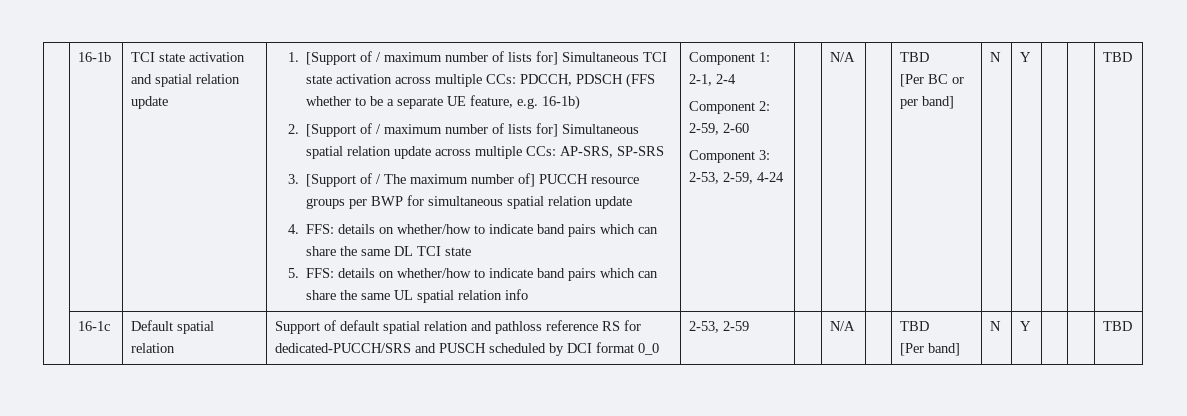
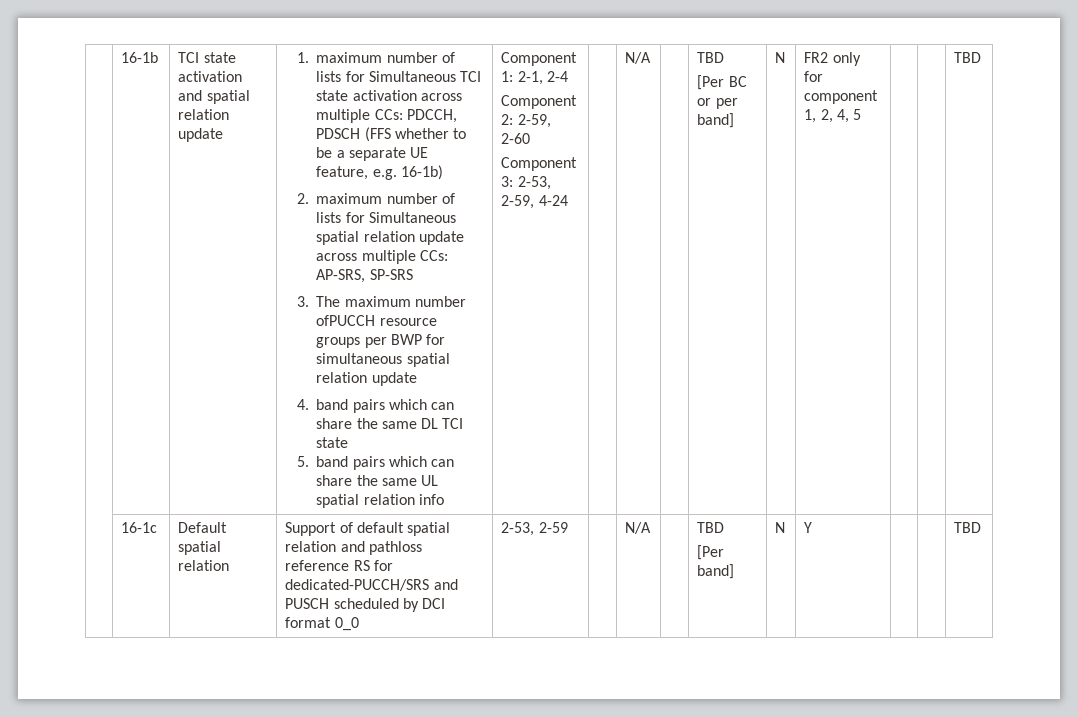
[306,51,559,65] [Support of / maximum number of lists for] -> [316,52,455,63] [316,71,365,82] maximum number of lists for
[306,123,559,137] [Support of / maximum number of lists for] -> [316,193,455,204] [316,212,365,223] maximum number of lists for
[306,173,382,187] [Support of / -> (309, 301) none
[518,173,589,187] of] PUCCH -> [316,315,376,326] ofPUCCH
[306,224,534,234] FFS: details on whether/how to indicate -> (309, 404) none
[306,268,534,278] FFS: details on whether/how to indicate -> (309, 461) none
[1020,52,1032,62] Y -> [804,52,861,66] [804,71,824,82] [804,90,879,104] [804,109,861,123] FR2 only for component 1, 2, 4, 5

